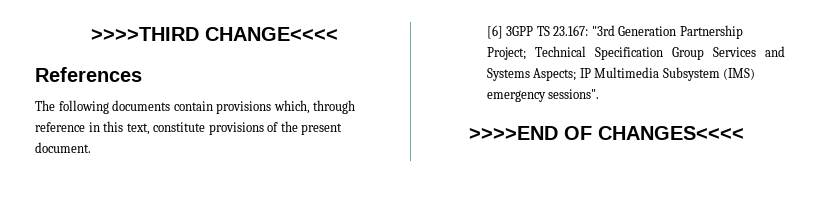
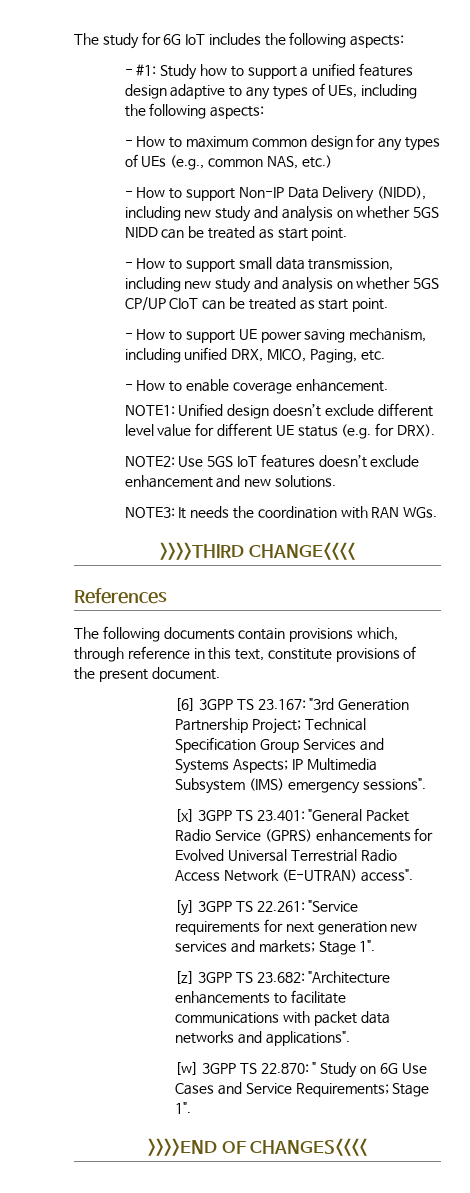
(90, 34) none -> [74,32,405,49] [124,63,413,80] [124,83,418,100] [124,103,265,119] [124,134,440,151] [124,154,332,170] [124,186,427,202] [124,206,440,222] [124,226,348,241] [124,257,394,272] [124,277,440,293] [124,297,389,312] [124,328,427,343] [124,347,385,363] [124,379,388,394] [124,403,433,419] [124,423,435,439] [124,454,420,468] [124,475,336,488] [124,506,438,519] The study for 6G IoT includes the following aspects: // - #1: Study how to support a unified features design adaptive to any types of UEs, including the following aspects: // - How to maximum common design for any types of UEs (e.g., common NAS, etc.) // - How to support Non-IP Data Delivery (NIDD), including new study and analysis on whether 5GS NIDD can be treated as start point. // - How to support small data transmission, including new study and analysis on whether 5GS CP/UP CIoT can be treated as start point. // - How to support UE power saving mechanism, including unified DRX, MICO, Paging, etc. // - How to enable coverage enhancement. // NOTE1: Unified design doesn’t exclude different level value for different UE status (e.g. for DRX). // NOTE2: Use 5GS IoT features doesn’t exclude enhancement and new solutions. // NOTE3: It needs the coordination with RAN WGs. //
(600, 94) none -> [175,809,410,822] [175,828,434,842] [175,849,397,862] [175,869,413,882] [175,900,359,916] [175,919,418,935] [175,940,376,955] [175,971,391,984] [175,990,346,1004] [175,1011,390,1026] [175,1031,350,1046] [175,1062,427,1078] [175,1082,430,1097] [175,1102,192,1114] // [x] 3GPP TS 23.401: "General Packet Radio Service (GPRS) enhancements for Evolved Universal Terrestrial Radio Access Network (E-UTRAN) access". // [y] 3GPP TS 22.261: "Service requirements for next generation new services and markets; Stage 1". // [z] 3GPP TS 23.682: "Architecture enhancements to facilitate communications with packet data networks and applications". // [w] 3GPP TS 22.870: " Study on 6G Use Cases and Service Requirements; Stage 1".

